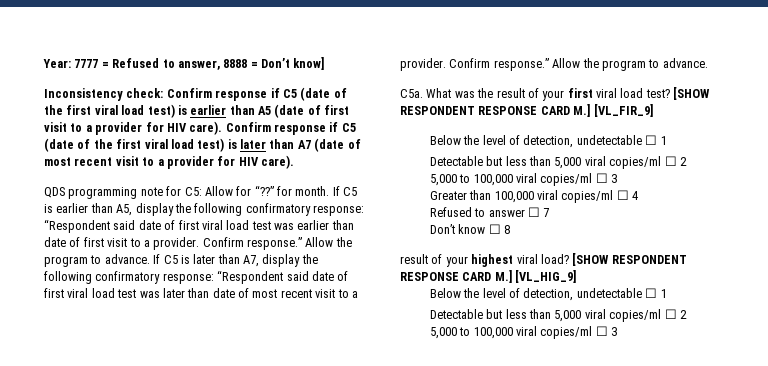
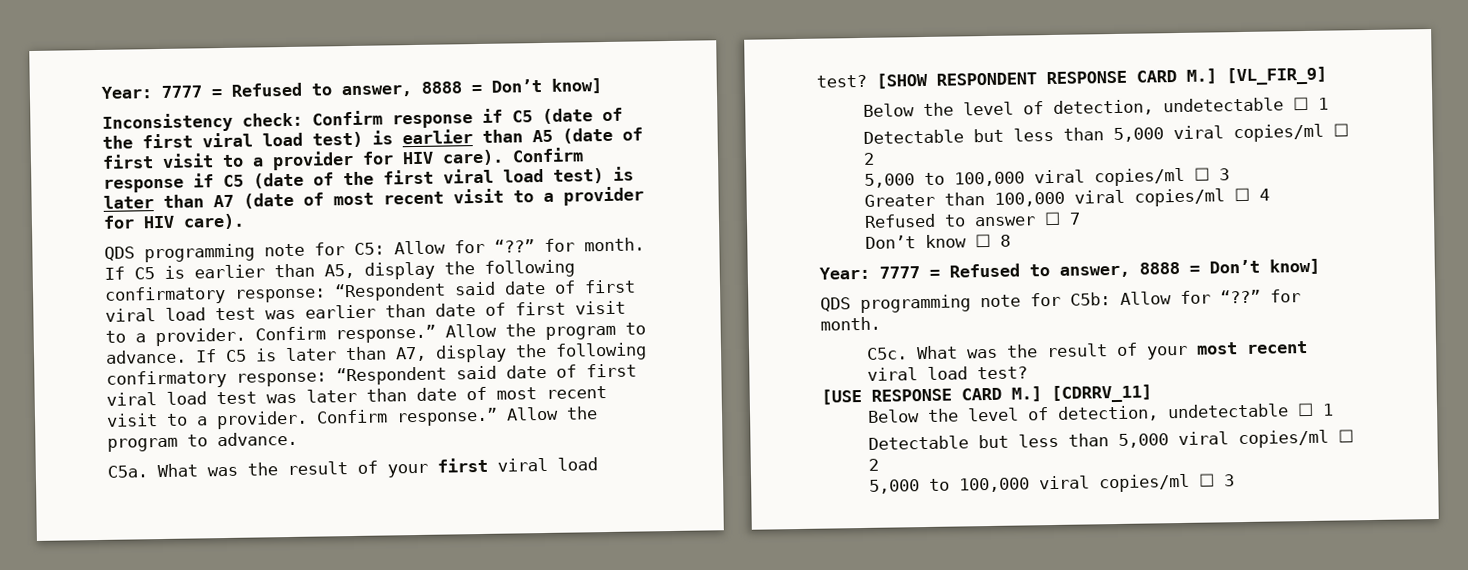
[400,253,687,267] [400,270,577,283] result of your highest viral load? [SHOW RESPONDENT RESPONSE CARD M.] [VL_HIG_9] -> [819,258,1320,280] [820,289,1301,314] [820,316,881,331] [866,341,1308,360] [866,366,1028,381] [821,384,1152,405] Year: 7777 = Refused to answer, 8888 = Don’t know] // QDS programming note for C5b: Allow for “??” for month. // C5c. What was the result of your most recent viral load test? // [USE RESPONSE CARD M.] [CDRRV_11]

